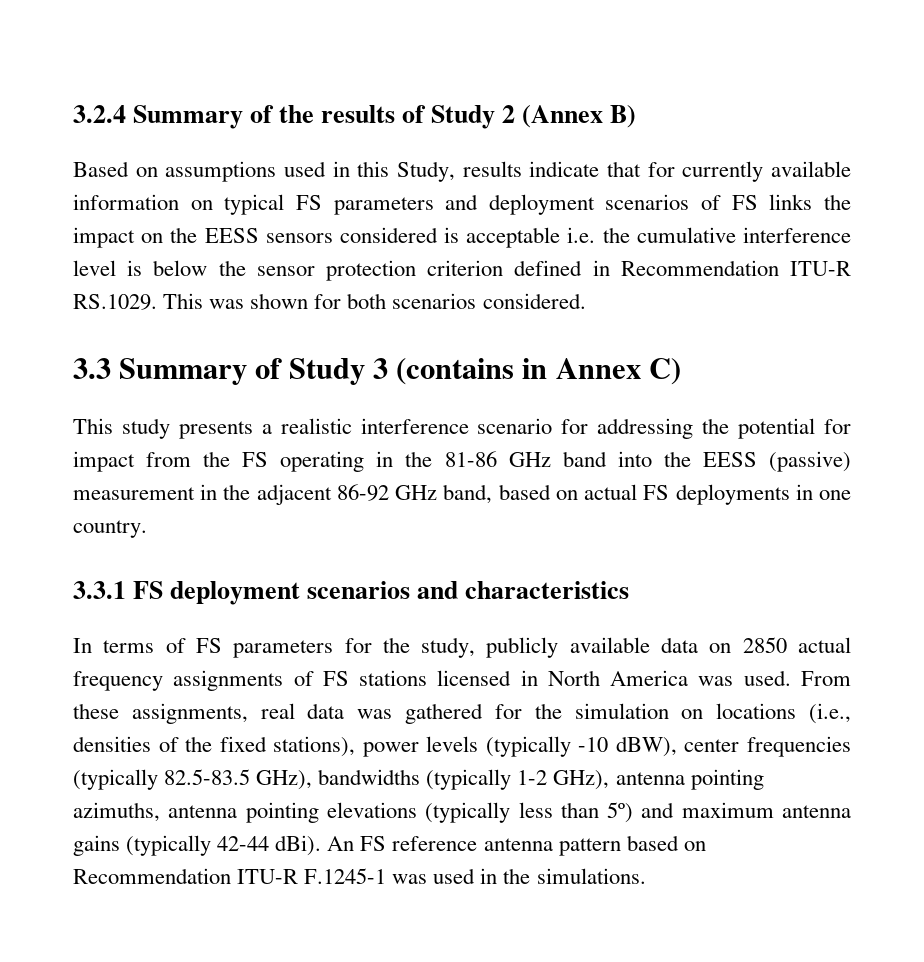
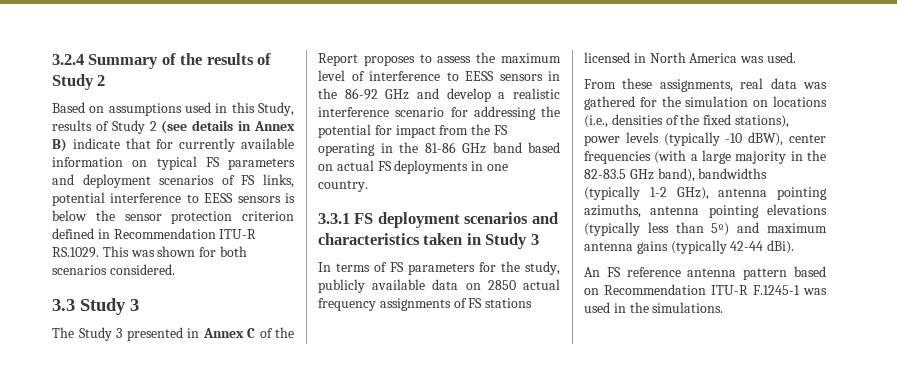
[522,105,637,128] (Annex B) -> (106, 80) none
(522, 169) none -> [95,120,295,134] [52,138,67,152] of Study 2 (see details in Annex B)
[769,194,851,210] [73,227,851,248] [73,260,116,276] links the impact on the EESS sensors considered is acceptable i.e. the cumulative interference level -> [263,174,294,188] [52,192,281,206] links, potential interference to EESS sensors
[119,358,681,385] [73,418,253,439] Summary of Study 3 (contains in Annex C) // This study presents -> [80,298,139,315] [52,327,294,341] [318,52,561,66] [318,70,560,81] [318,88,491,102] Study 3 // The Study 3 presented in Annex C of the Report proposes to assess the maximum level of interference to EESS sensors in the 86-92 GHz and develop
[617,451,852,472] [73,484,493,505] into the EESS (passive) measurement in the adjacent 86-92 GHz band, -> (522, 147) none
(630, 590) none -> [423,233,539,249] taken in Study 3
(791, 678) none -> (796, 57) //
[73,769,313,790] (typically 82.5-83.5 GHz), -> [654,150,826,164] [584,168,695,182] (with a large majority in the 82-83.5 GHz band),
(322, 845) none -> (795, 247) //

